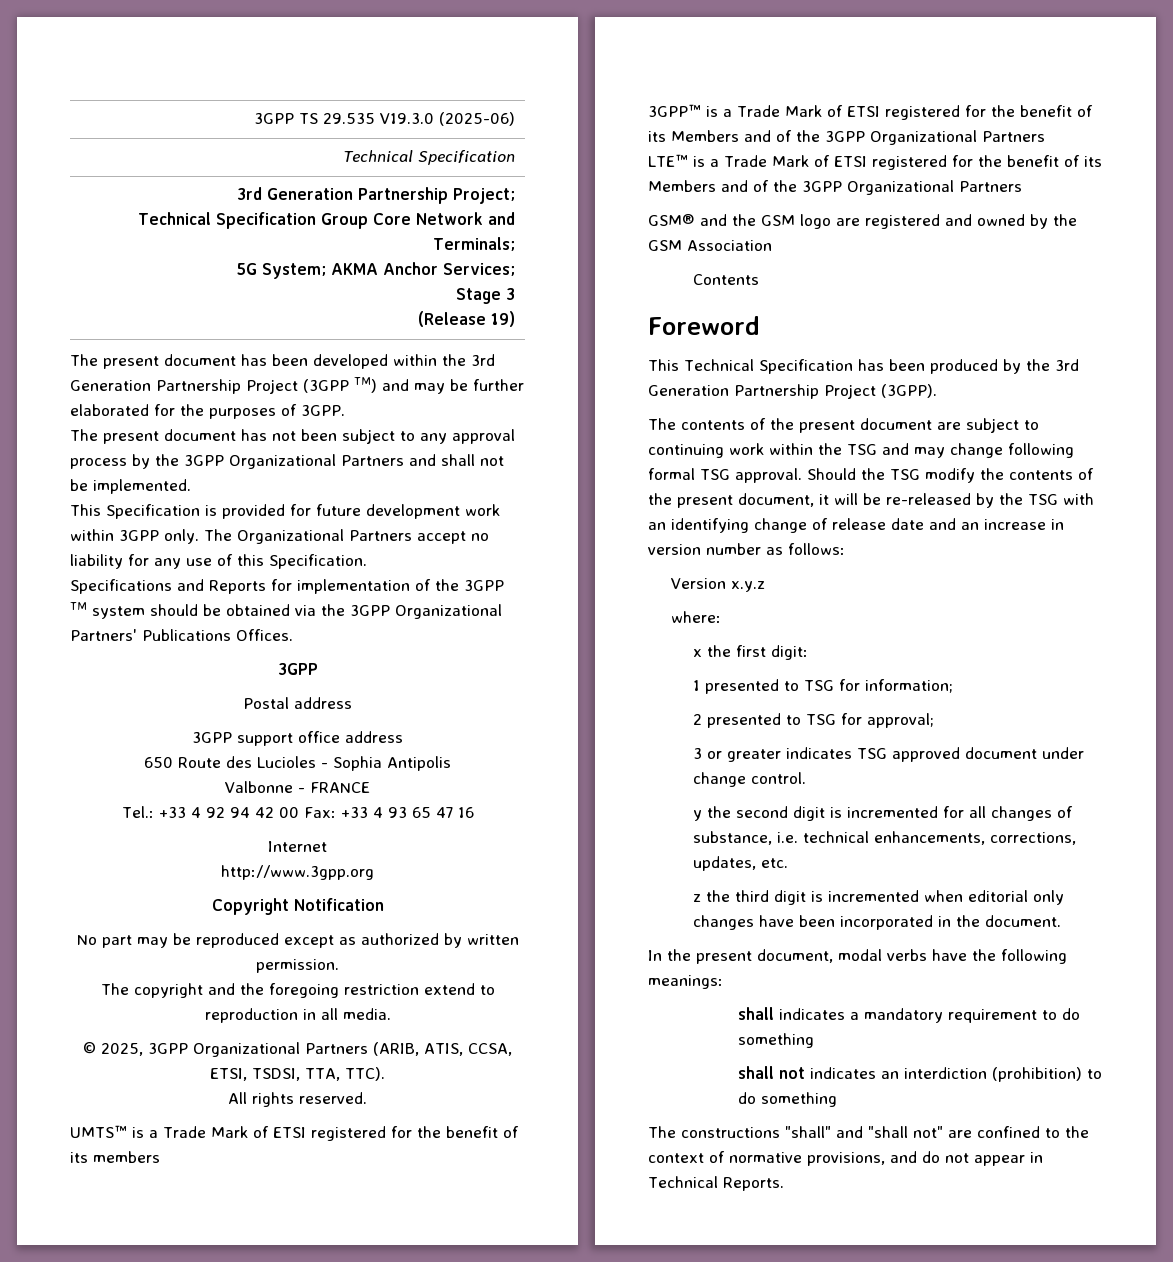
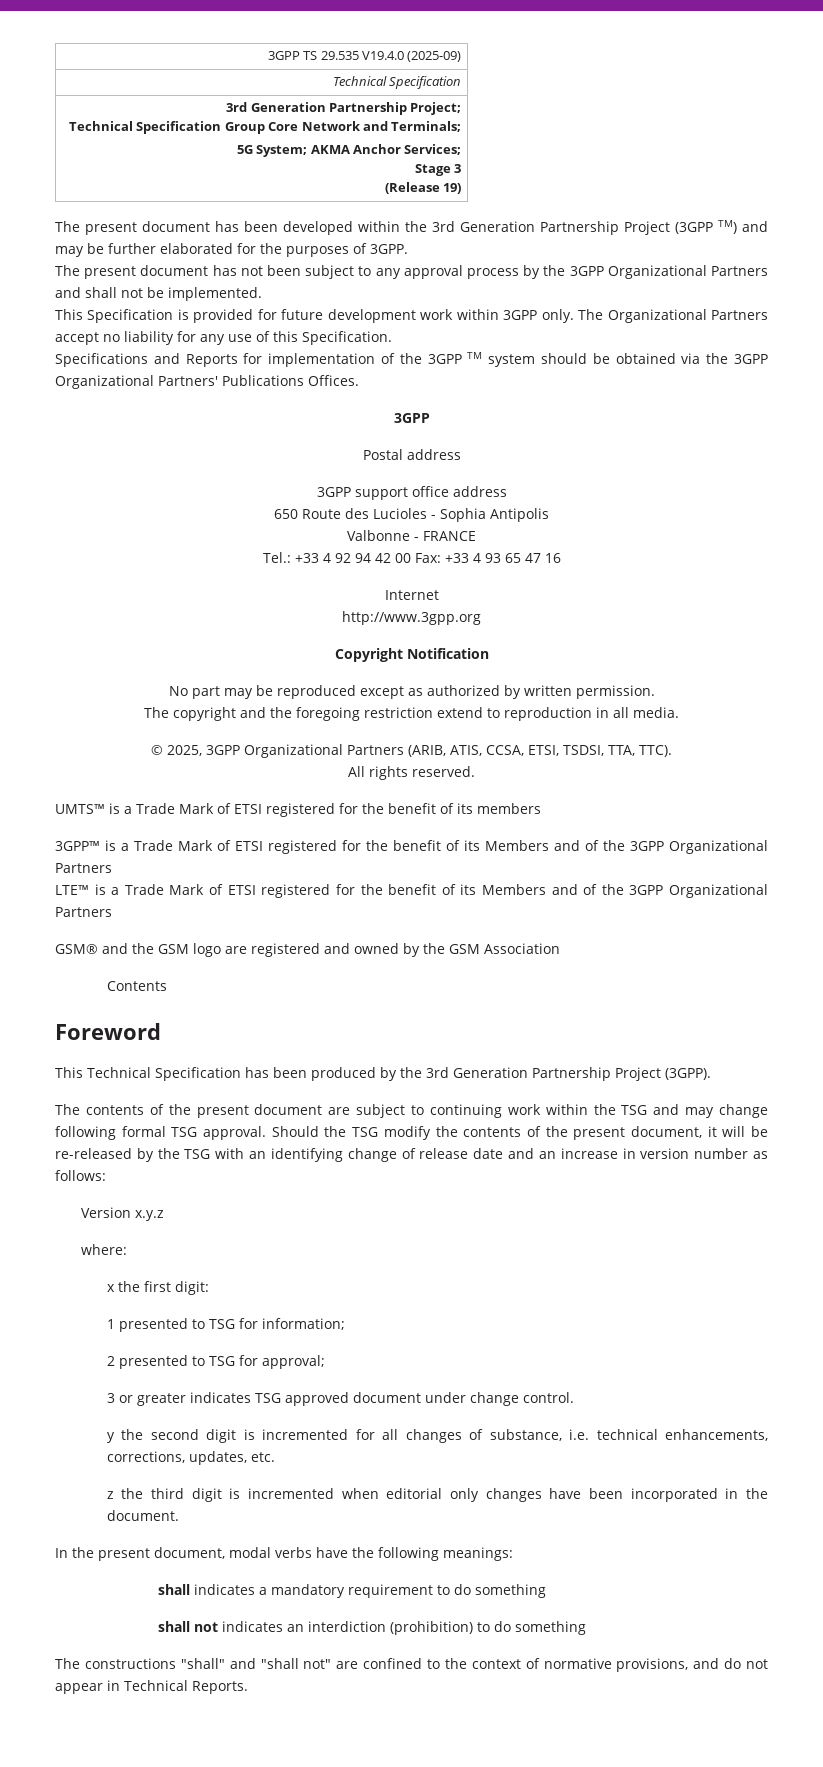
[379,112,515,126] V19.3.0 (2025-06) -> [361,51,462,62] V19.4.0 (2025-09)

